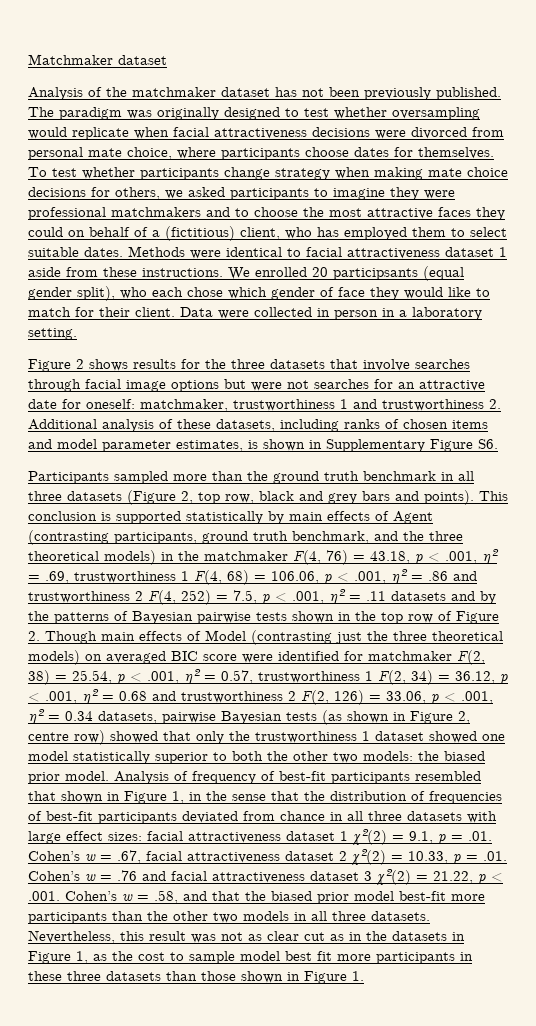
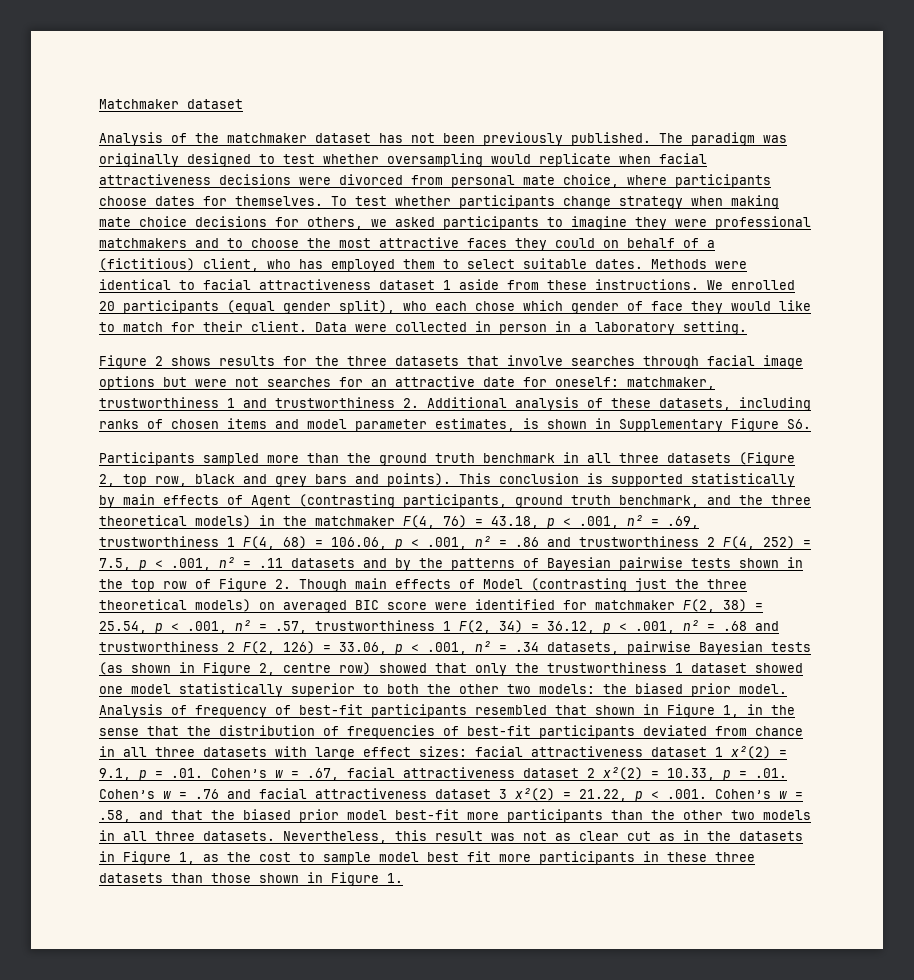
[333,268,418,280] participsants -> [123,300,219,314] participants
[221,670,253,684] 0.57, -> [275,621,307,634] .57,
[119,691,147,701] 0.68 -> [723,621,747,631] .68
[65,711,93,721] 0.34 -> [515,642,539,652] .34

